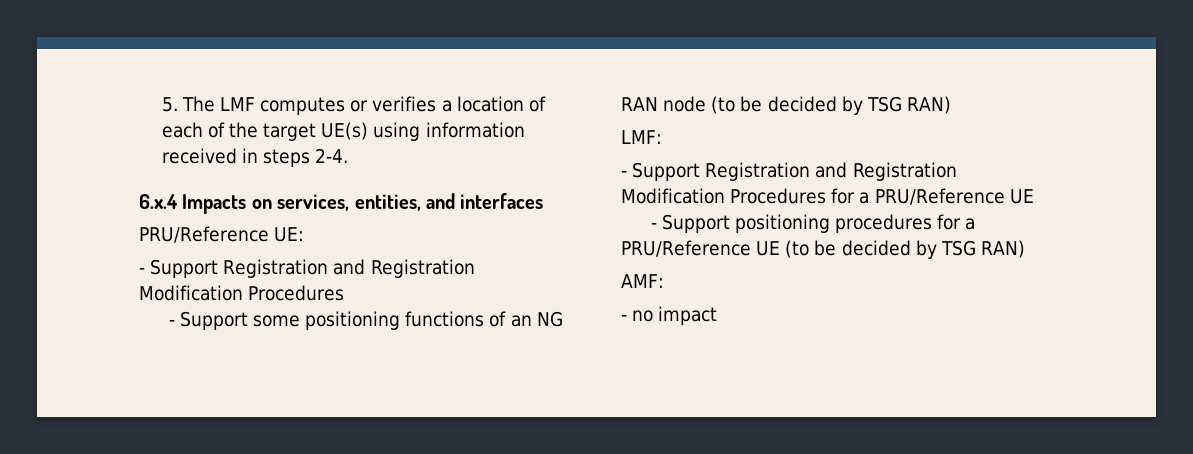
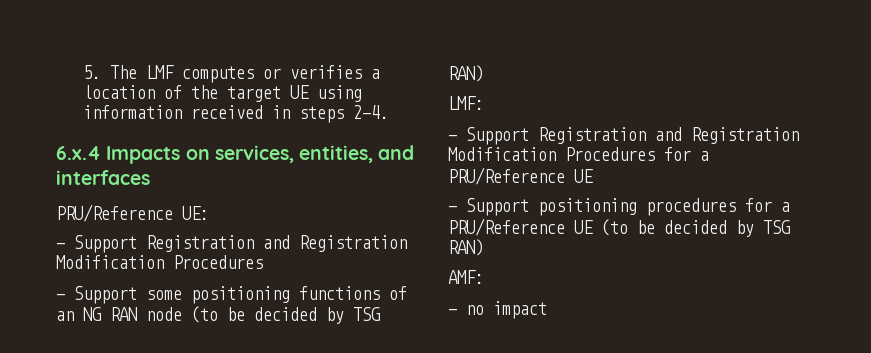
[161,122,225,138] each of -> (183, 92) none
[321,122,369,140] UE(s) -> [290,85,310,99] UE

